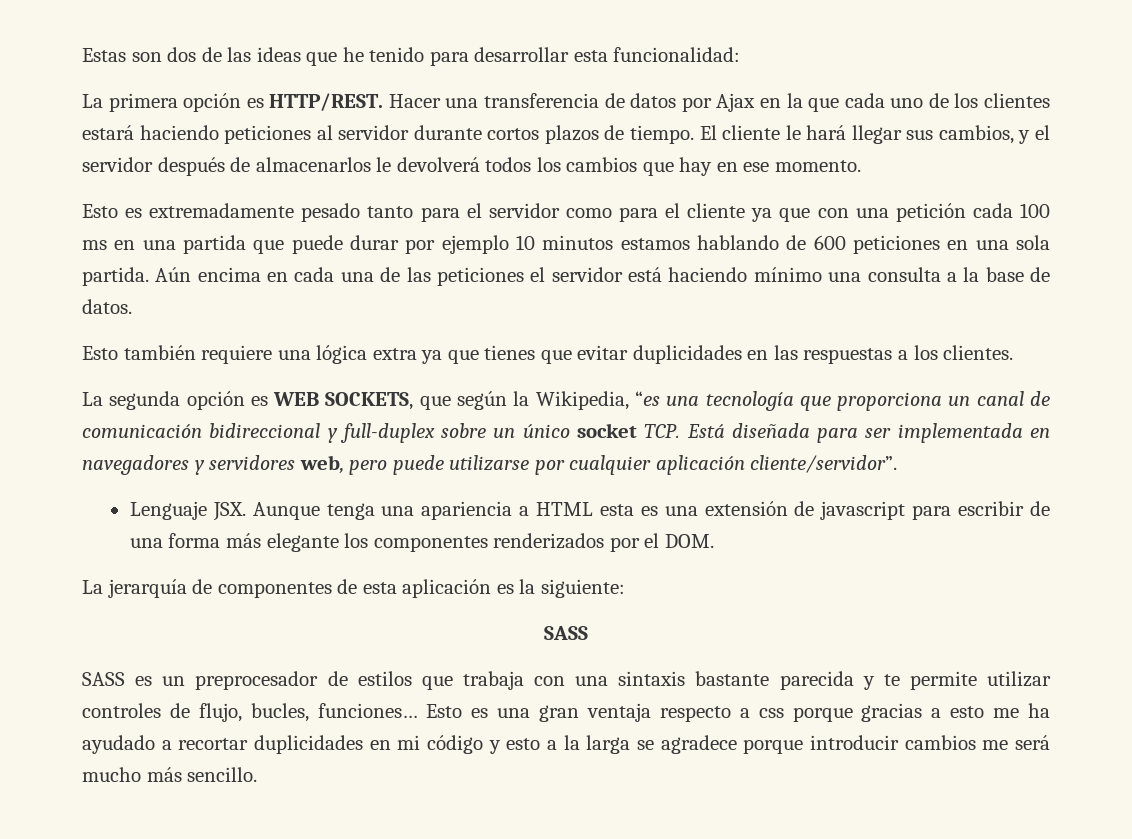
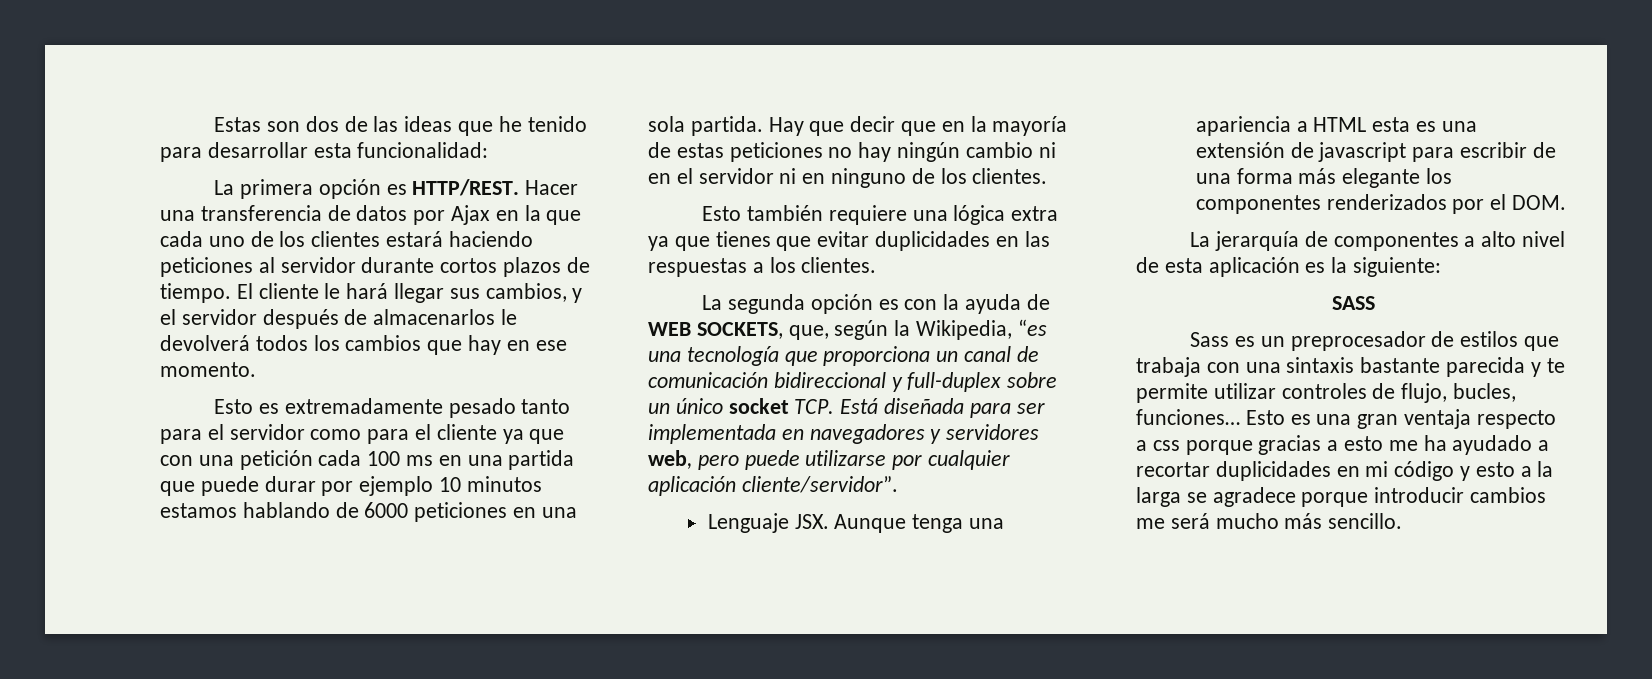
[813,235,846,250] 600 -> [364,502,409,518] 6000
[155,267,1050,286] [82,299,132,314] Aún encima en cada una de las peticiones el servidor está haciendo mínimo una consulta a la base de datos. -> [768,116,1068,136] [648,142,1056,162] [648,168,1048,188] Hay que decir que en la mayoría de estas peticiones no hay ningún cambio ni en el servidor ni en ninguno de los clientes.
(268, 401) none -> [904,294,1050,314] con la ayuda de
[419,396,451,410] que -> [788,325,829,340] que,
(332, 590) none -> [1464,231,1566,247] a alto nivel
[82,672,125,686] SASS -> [1190,332,1230,347] Sass

